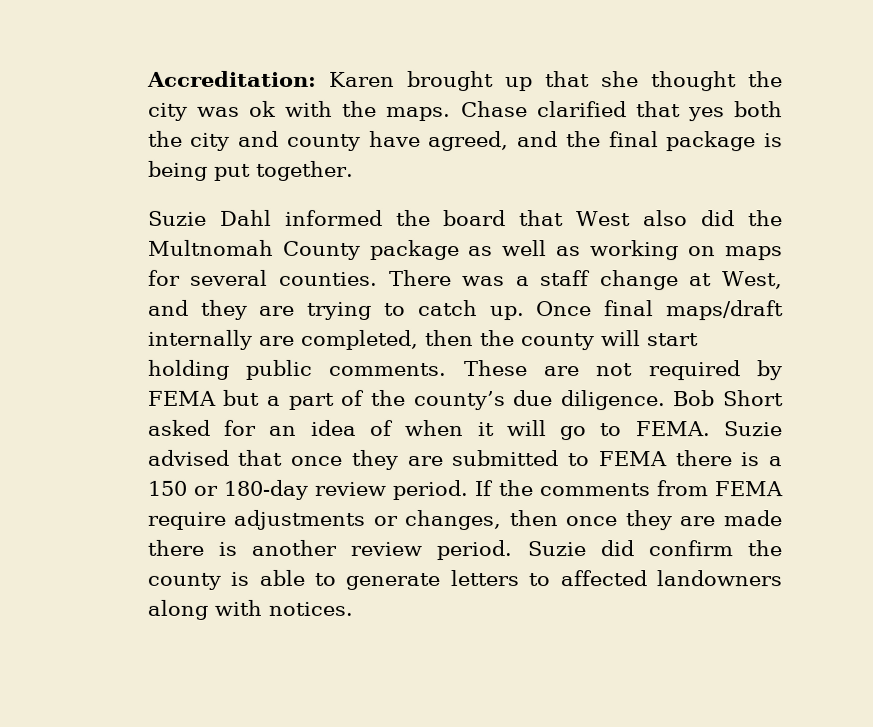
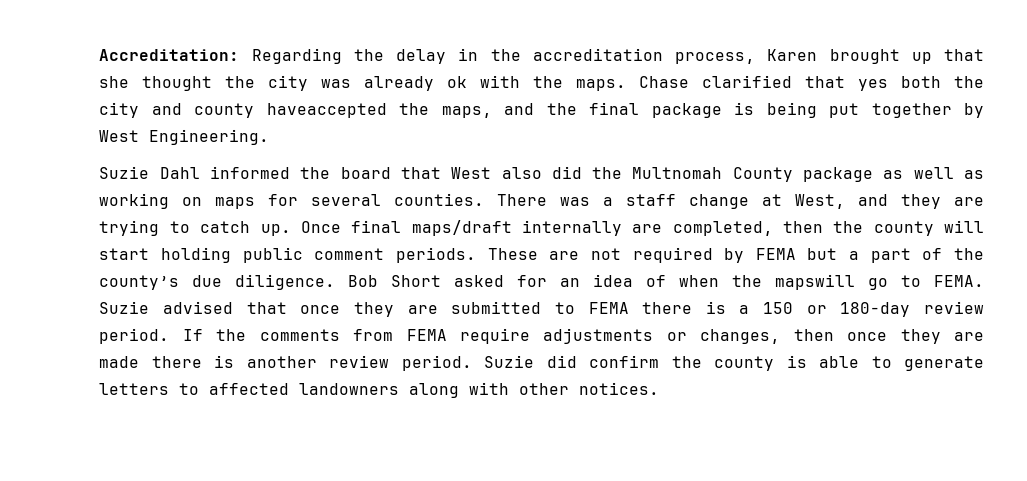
(317, 78) none -> [251,48,756,64] Regarding the delay in the accreditation process,
(240, 111) none -> [364,76,435,91] already
[368,130,510,152] have agreed, -> [266,103,492,118] haveaccepted the maps,
[255,160,354,181] together. -> [871,103,985,118] [99,129,270,145] together by West Engineering.
[328,362,448,377] comments. -> [314,247,476,263] comment periods.
[476,420,546,437] it will -> [732,274,856,290] the mapswill
(262, 607) none -> [519,383,570,395] other

